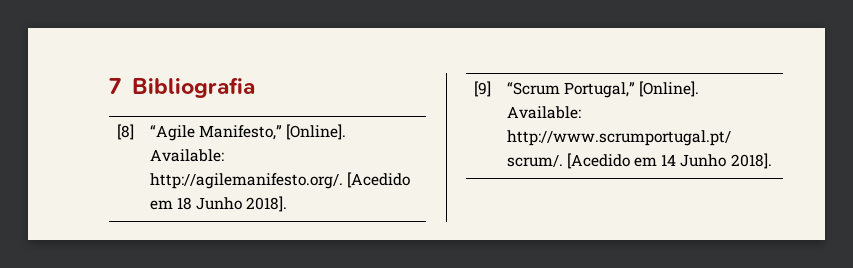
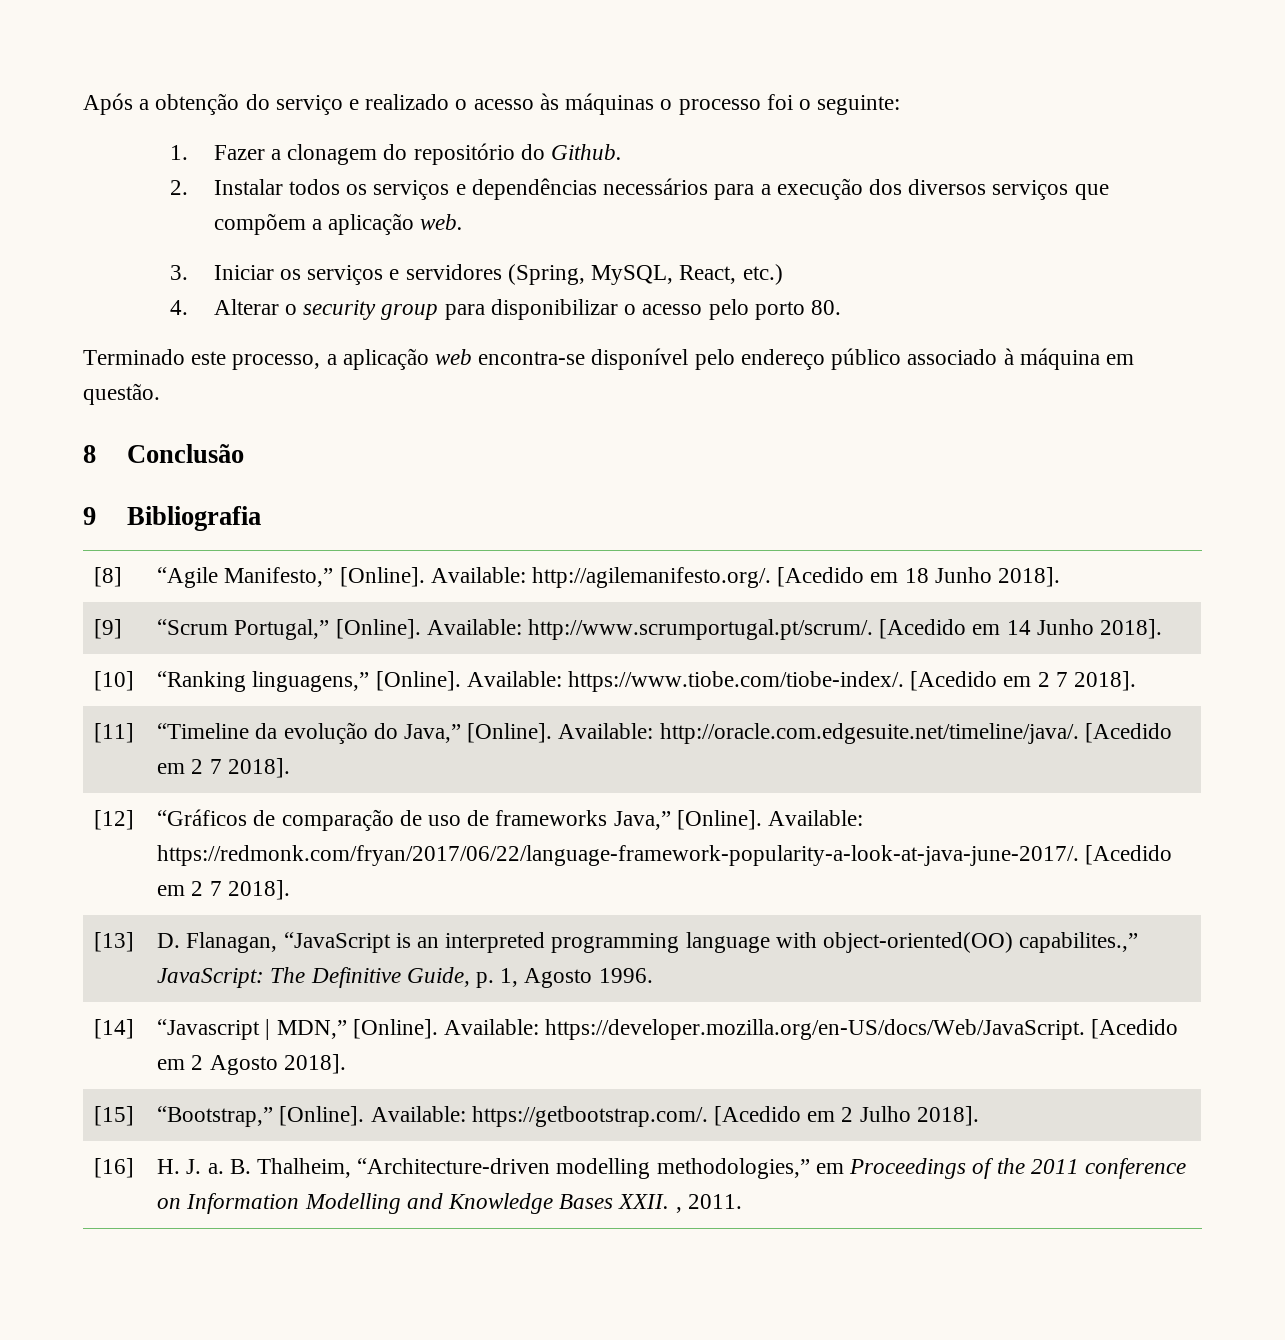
[109,78,121,94] 7 -> [83,93,901,115] [170,143,623,165] [170,178,1109,200] [213,213,464,235] [170,264,783,285] [170,299,841,320] [83,348,1134,370] [83,383,160,405] [83,444,244,463] [83,507,96,525] Após a obtenção do serviço e realizado o acesso às máquinas o processo foi o seguinte: // 1. Fazer a clonagem do repositório do Github. // 2. Instalar todos os serviços e dependências necessários para a execução dos diversos serviços que compõem a aplicação web. // 3. Iniciar os serviços e servidores (Spring, MySQL, React, etc.) // 4. Alterar o security group para disponibilizar o acesso pelo porto 80. // Terminado este processo, a aplicação web encontra-se disponível pelo endereço público associado à máquina em questão. // 8 Conclusão // 9
(772, 161) none -> [94,671,135,691] [157,671,1137,692] [94,723,135,743] [157,722,1172,744] [157,758,290,778] [94,810,135,830] [157,809,864,831] [157,845,1173,866] [157,880,290,900] [94,932,135,952] [157,932,1139,953] [157,967,653,988] [94,1019,135,1039] [157,1019,1179,1040] [157,1054,346,1075] [94,1106,135,1126] [157,1106,979,1127] [94,1158,135,1178] [157,1158,1186,1179] [157,1193,742,1214] // [10] | “Ranking linguagens,” [Online]. Available: https://www.tiobe.com/tiobe-index/. [Acedido em 2 7 2018]. // [11] | “Timeline da evolução do Java,” [Online]. Available: http://oracle.com.edgesuite.net/timeline/java/. [Acedido em 2 7 2018]. // [12] | “Gráficos de comparação de uso de frameworks Java,” [Online]. Available: https://redmonk.com/fryan/2017/06/22/language-framework-popularity-a-look-at-java-june-2017/. [Acedido em 2 7 2018]. // [13] | D. Flanagan, “JavaScript is an interpreted programming language with object-oriented(OO) capabilites.,” JavaScript: The Definitive Guide, p. 1, Agosto 1996. // [14] | “Javascript | MDN,” [Online]. Available: https://developer.mozilla.org/en-US/docs/Web/JavaScript. [Acedido em 2 Agosto 2018]. // [15] | “Bootstrap,” [Online]. Available: https://getbootstrap.com/. [Acedido em 2 Julho 2018]. // [16] | H. J. a. B. Thalheim, “Architecture-driven modelling methodologies,” em Proceedings of the 2011 conference on Information Modelling and Knowledge Bases XXII. , 2011.

